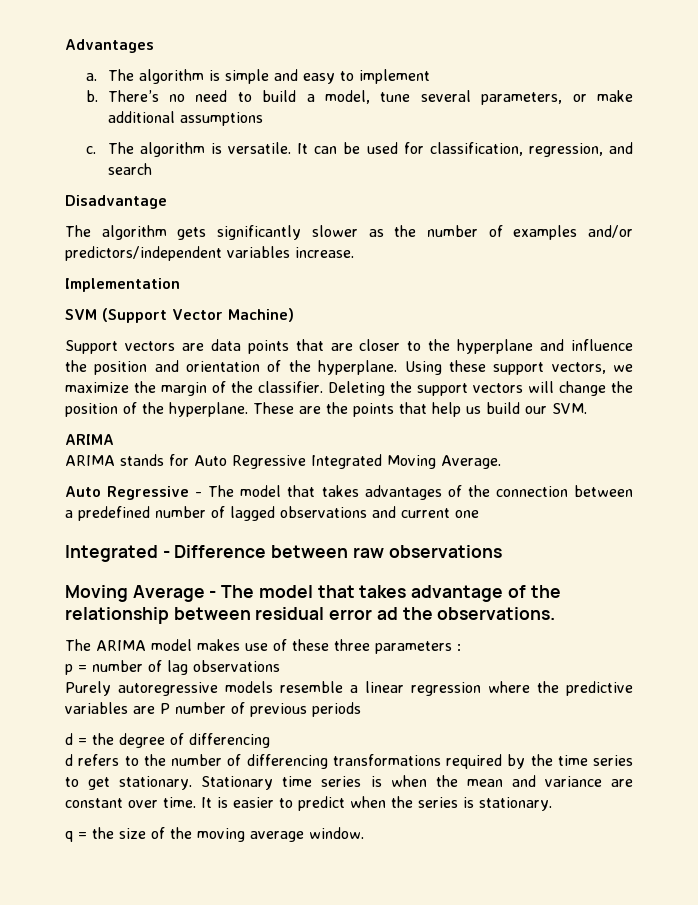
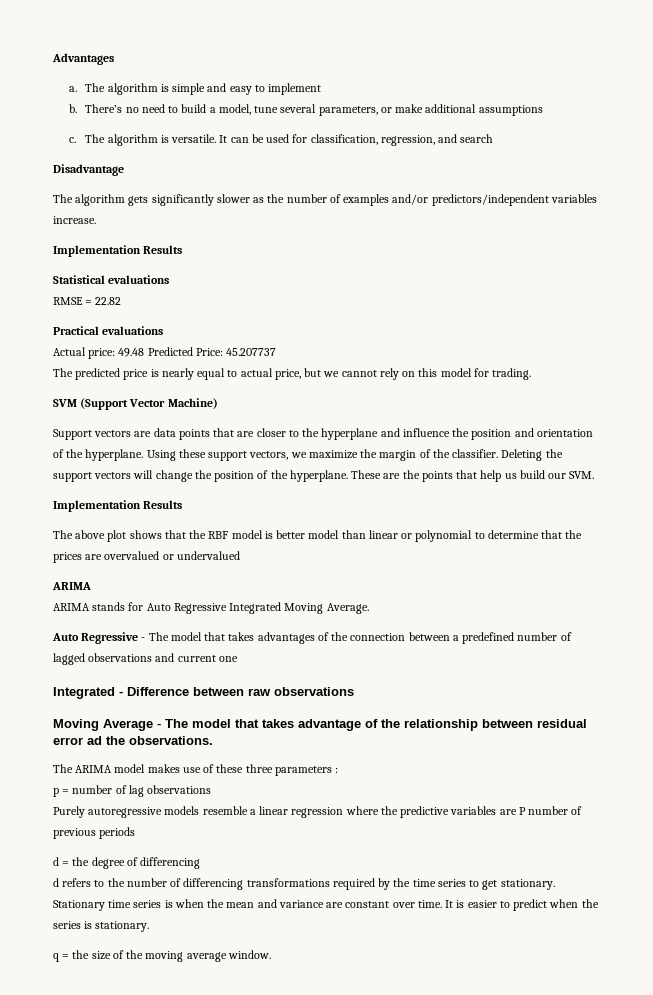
(180, 285) none -> [143,245,183,254] [53,275,170,284] [53,297,122,305] [53,326,164,335] [53,347,277,359] [53,368,532,380] Results // Statistical evaluations // RMSE = 22.82 // Practical evaluations // Actual price: 49.48 Predicted Price: 45.207737 // The predicted price is nearly equal to actual price, but we cannot rely on this model for trading.
(587, 408) none -> [53,500,183,512] [53,530,583,542] [53,551,240,563] // Implementation Results // The above plot shows that the RBF model is better model than linear or polynomial to determine that the prices are overvalued or undervalued

